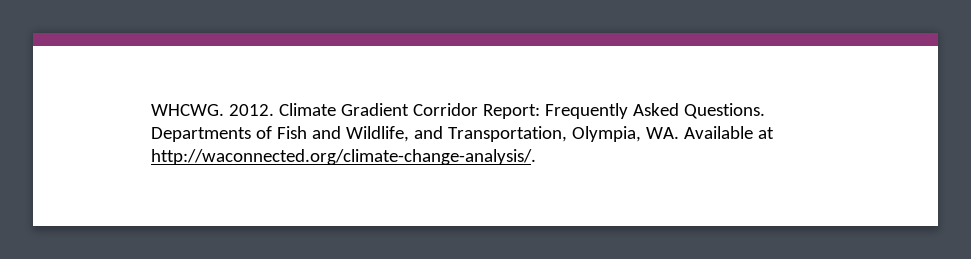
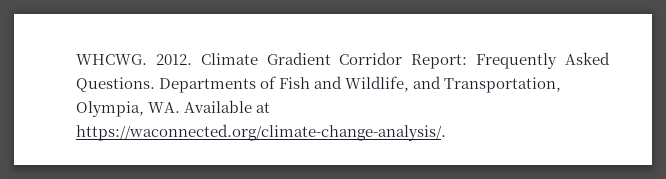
[151,149,537,165] http://waconnected.org/climate-change-analysis/. -> [76,124,447,141] https://waconnected.org/climate-change-analysis/.

